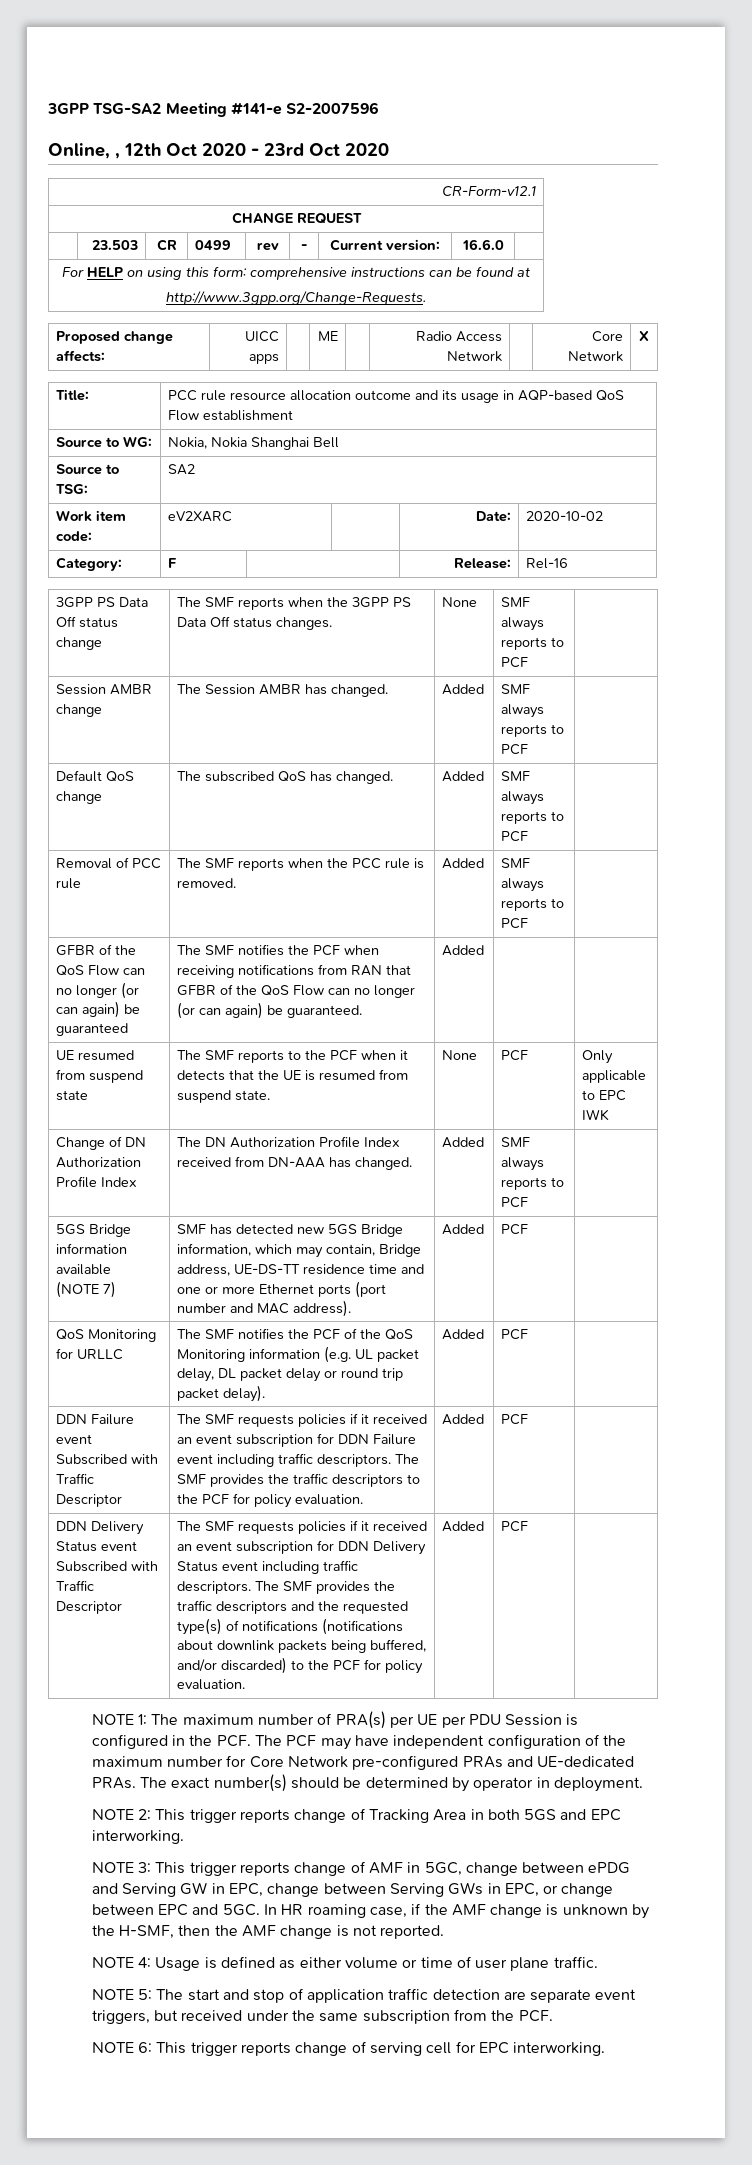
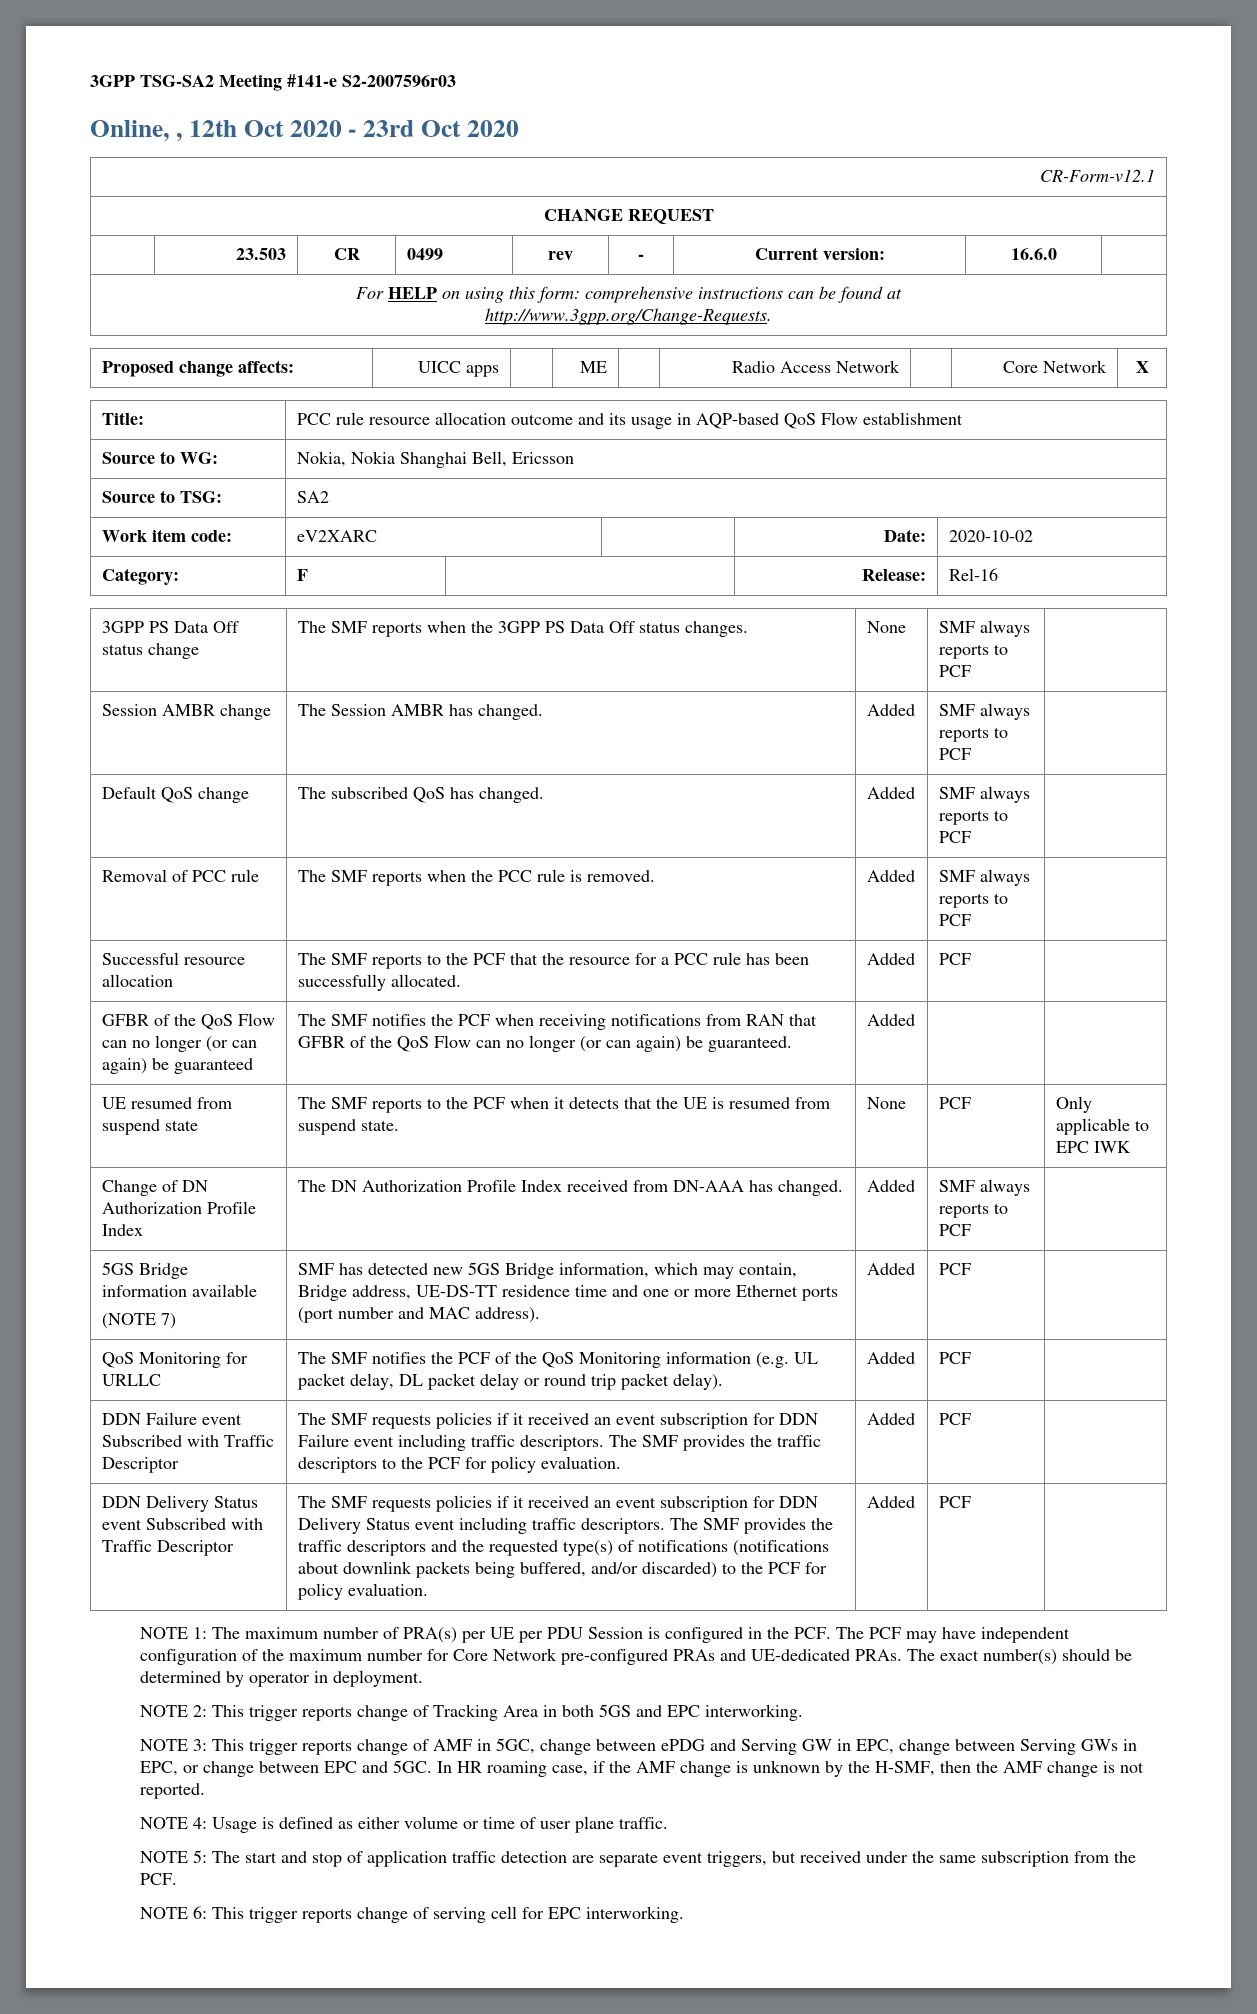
[286,102,380,114] S2-2007596 -> [342,75,456,87] S2-2007596r03
[312,437,339,448] Bell -> [471,451,574,467] Bell, Ericsson
(528, 923) none -> [101,952,245,965] [101,974,173,987] [297,952,809,969] [297,974,461,991] [866,953,915,965] [938,953,971,965] // Successful resource allocation | The SMF reports to the PCF that the resource for a PCC rule has been successfully allocated. | Added | PCF |

